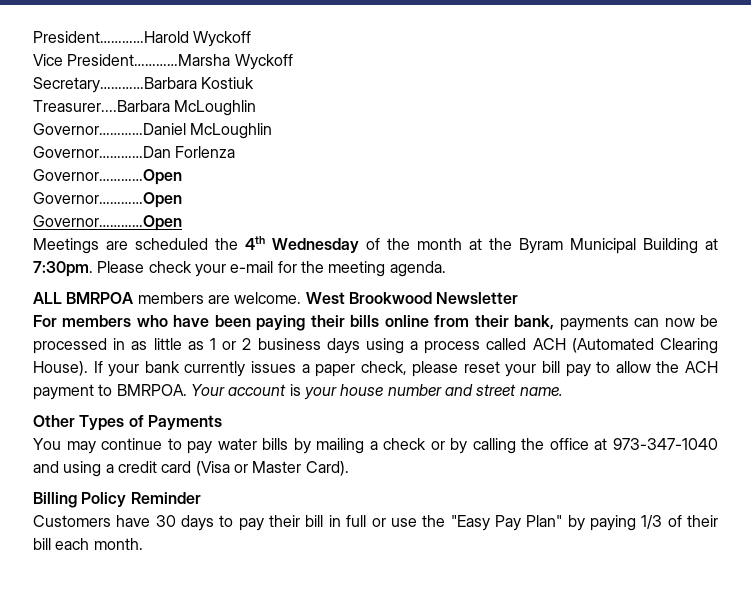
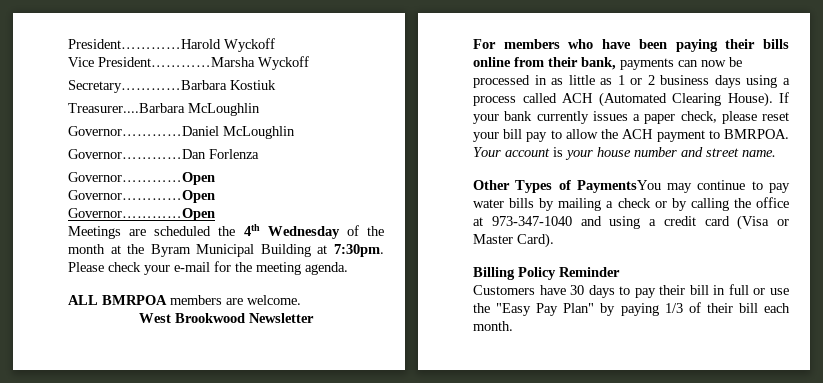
(302, 298) none -> (301, 300) //
[147,415,222,430] [33,438,61,450] Payments // You -> [576,180,661,193] PaymentsYou

